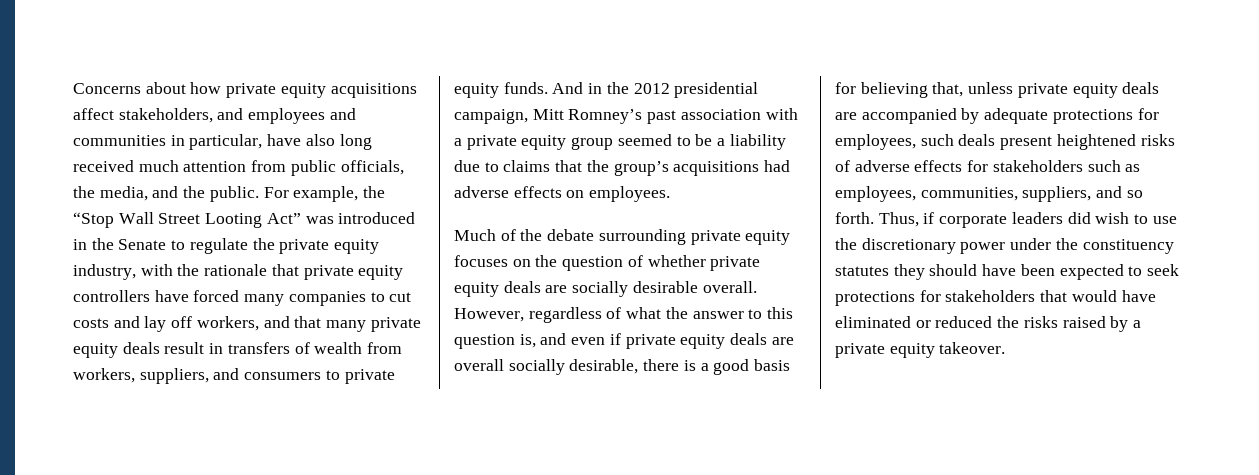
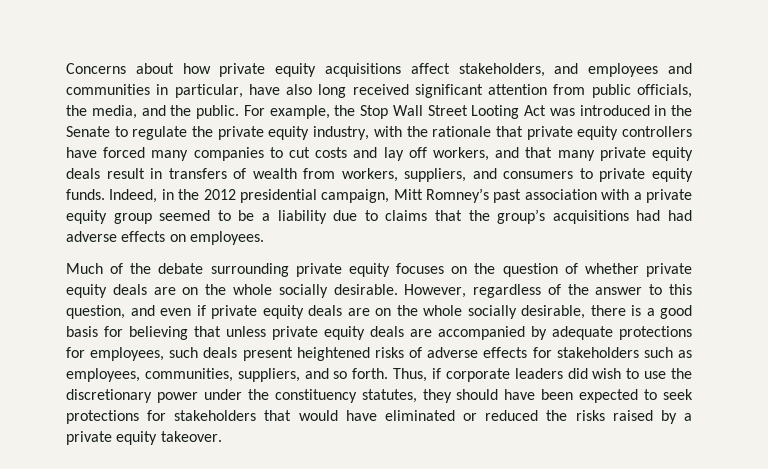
[138,160,179,172] much -> [414,84,483,98] significant
[73,212,114,228] “Stop -> [360,105,388,119] Stop
[266,213,301,224] Act” -> [524,105,546,116] Act
[552,82,584,94] And -> [109,189,158,203] Indeed,
(791, 166) none -> [668,210,693,221] had
[572,281,757,297] socially desirable overall. -> [182,284,398,298] on the whole socially desirable.
[626,307,662,319] what -> (561, 289) none
[454,334,536,349] question is, -> [66,305,125,319] question,
[454,359,504,371] overall -> [375,305,462,316] on the whole
[932,82,964,97] that, -> [194,326,221,337] that
[835,266,889,276] statutes -> [361,389,417,403] statutes,

